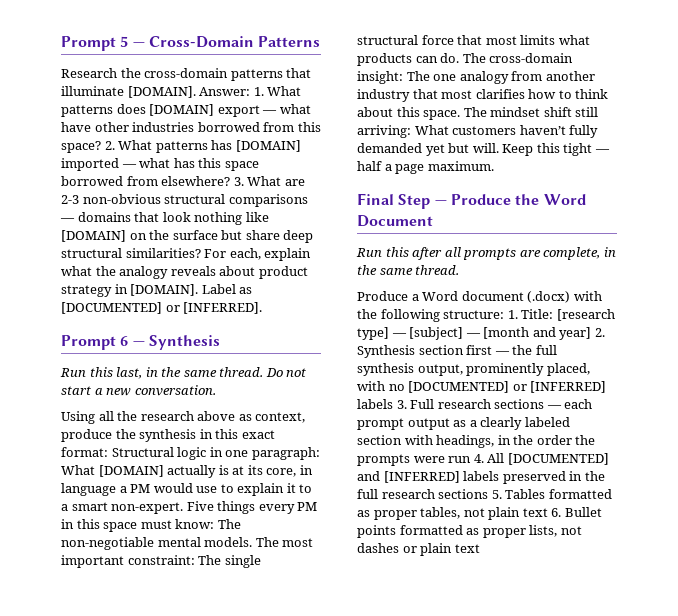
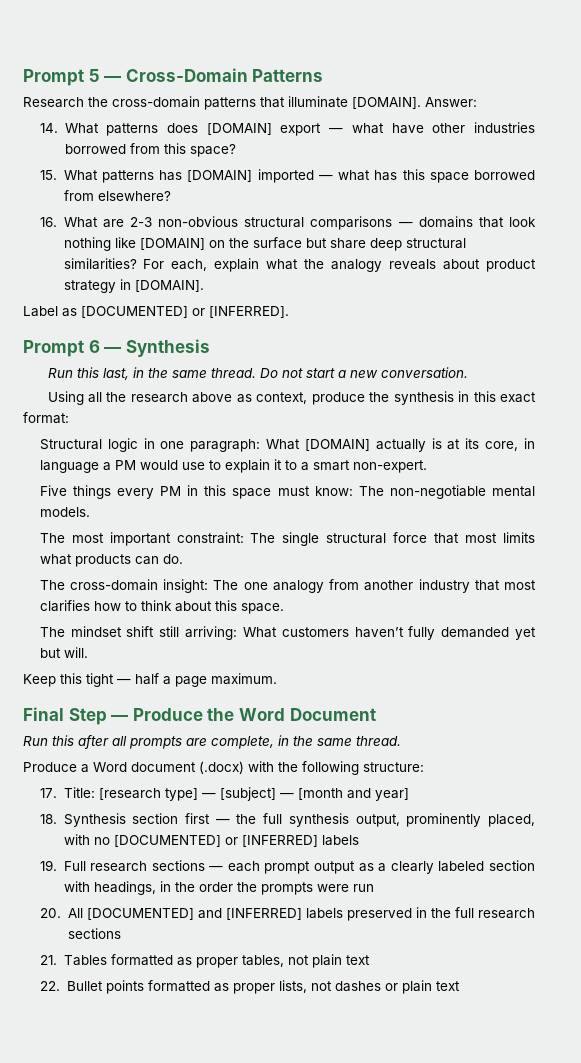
[253,87,264,96] 1. -> [39,123,58,133] // 14.
[104,141,115,150] 2. -> [39,170,57,180] // 15.
[233,177,244,186] 3. -> [39,217,57,227] // 16.
(199, 290) none -> (204, 286) //
(108, 452) none -> (69, 418) //
(184, 508) none -> (427, 466) //
(253, 542) none -> (90, 512) //
(460, 58) none -> (183, 559) //
(461, 115) none -> (284, 608) //
(499, 148) none -> (88, 652) //
[507,310,518,319] 1. -> [39,788,57,798] // 17.
[594,328,605,337] 2. -> [39,814,57,824] // 18.
[396,400,407,409] 3. -> [39,860,57,871] // 19.
[473,454,484,463] 4. -> [39,908,61,918] // 20.
[491,490,502,499] 5. -> [39,955,57,965] // 21.
[551,508,562,517] 6. -> [39,981,60,991] // 22.

